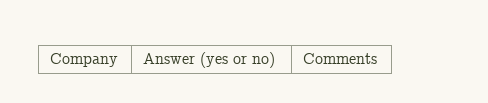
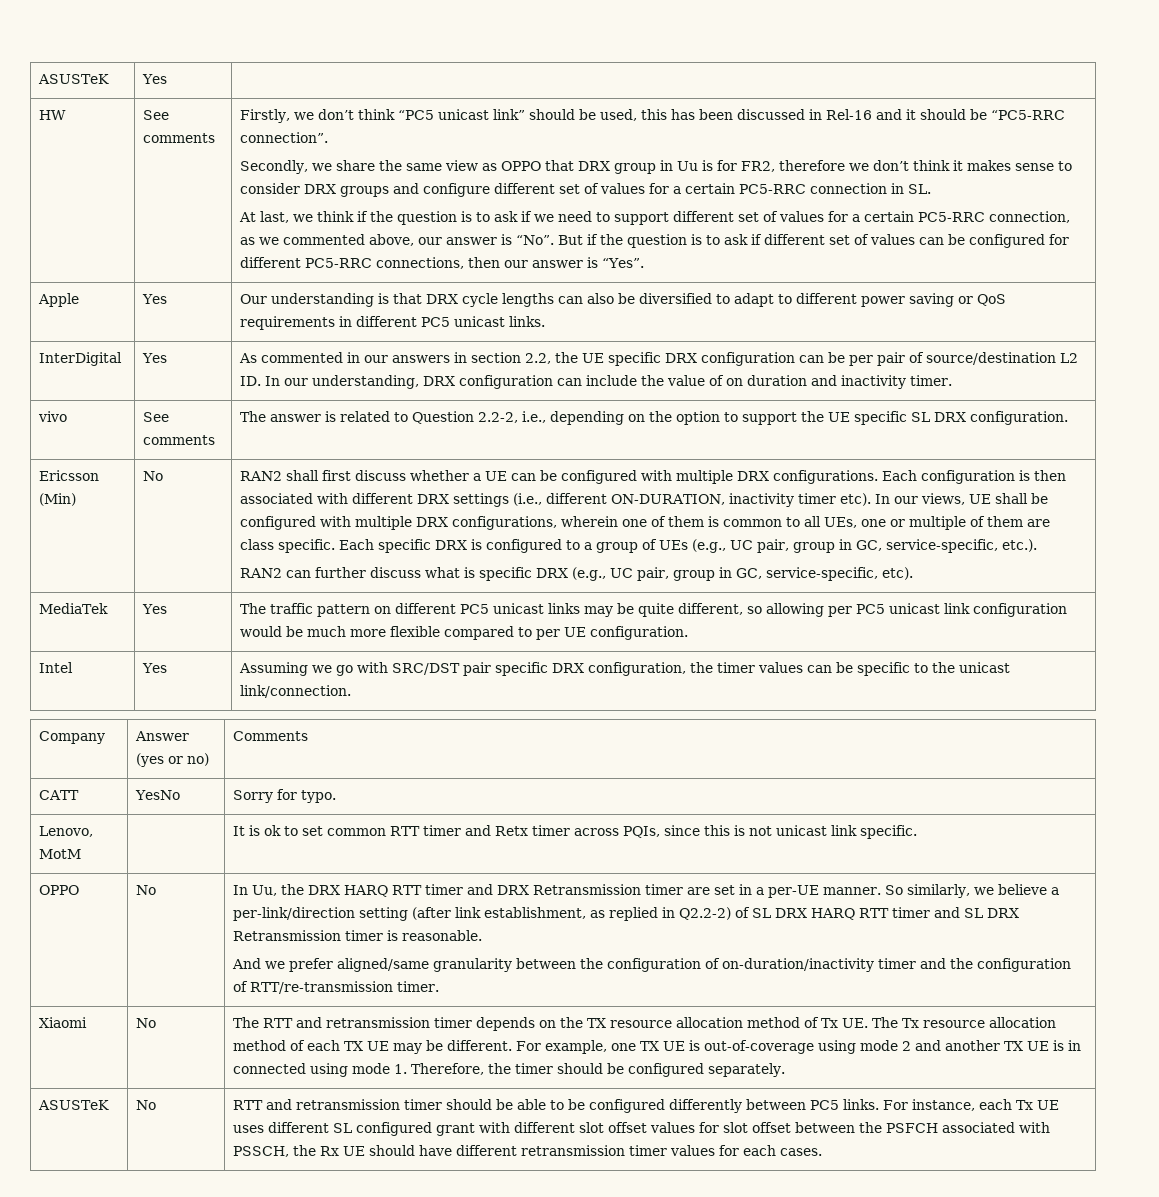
(50, 60) none -> [38,74,110,84] [142,74,168,84] [39,110,67,120] [143,110,170,120] [143,133,216,143] [240,109,1066,123] [240,132,329,143] [240,160,1073,174] [240,183,932,197] [239,211,1071,225] [240,234,1070,248] [240,257,645,269] [38,293,80,307] [142,294,168,304] [240,293,1007,307] [240,316,546,330] [39,352,123,366] [142,353,168,363] [239,352,1079,366] [240,375,953,389] [38,411,68,422] [143,412,170,422] [143,435,216,445] [240,411,1069,425] [39,470,100,481] [39,493,77,506] [143,471,164,481] [240,470,1067,484] [240,493,1049,507] [240,516,1051,530] [240,539,1038,553] [240,567,914,581] [39,603,109,614] [142,604,168,614] [240,603,1068,617] [240,626,689,640] [39,662,74,673] [142,663,168,673] [239,662,1011,676] [240,685,352,698] ASUSTeK | Yes | // HW | See comments | Firstly, we don’t think “PC5 unicast link” should be used, this has been discussed in Rel-16 and it should be “PC5-RRC connection”. // Secondly, we share the same view as OPPO that DRX group in Uu is for FR2, therefore we don’t think it makes sense to consider DRX groups and configure different set of values for a certain PC5-RRC connection in SL. // At last, we think if the question is to ask if we need to support different set of values for a certain PC5-RRC connection, as we commented above, our answer is “No”. But if the question is to ask if different set of values can be configured for different PC5-RRC connections, then our answer is “Yes”. // Apple | Yes | Our understanding is that DRX cycle lengths can also be diversified to adapt to different power saving or QoS requirements in different PC5 unicast links. // InterDigital | Yes | As commented in our answers in section 2.2, the UE specific DRX configuration can be per pair of source/destination L2 ID. In our understanding, DRX configuration can include the value of on duration and inactivity timer. // vivo | See comments | The answer is related to Question 2.2-2, i.e., depending on the option to support the UE specific SL DRX configuration. // Ericsson (Min) | No | RAN2 shall first discuss whether a UE can be configured with multiple DRX configurations. Each configuration is then associated with different DRX settings (i.e., different ON-DURATION, inactivity timer etc). In our views, UE shall be configured with multiple DRX configurations, wherein one of them is common to all UEs, one or multiple of them are class specific. Each specific DRX is configured to a group of UEs (e.g., UC pair, group in GC, service-specific, etc.). // RAN2 can further discuss what is specific DRX (e.g., UC pair, group in GC, service-specific, etc). // MediaTek | Yes | The traffic pattern on different PC5 unicast links may be quite different, so allowing per PC5 unicast link configuration would be much more flexible compared to per UE configuration. // Intel | Yes | Assuming we go with SRC/DST pair specific DRX configuration, the timer values can be specific to the unicast link/connection. //
(378, 58) none -> [39,790,80,800] [135,790,181,800] [233,789,337,803] [39,826,94,837] [39,849,82,859] [233,825,918,839] [39,885,80,895] [136,885,157,895] [233,884,1060,898] [233,907,1020,921] [233,930,483,941] [232,958,1072,972] [233,981,440,994] [39,1017,88,1028] [136,1018,157,1028] [233,1017,1057,1031] [233,1040,1082,1054] [233,1063,786,1077] [38,1100,110,1110] [136,1100,157,1110] [233,1099,1060,1113] [233,1122,1051,1136] [233,1145,823,1157] // CATT | YesNo | Sorry for typo. // Lenovo, MotM | | It is ok to set common RTT timer and Retx timer across PQIs, since this is not unicast link specific. // OPPO | No | In Uu, the DRX HARQ RTT timer and DRX Retransmission timer are set in a per-UE manner. So similarly, we believe a per-link/direction setting (after link establishment, as replied in Q2.2-2) of SL DRX HARQ RTT timer and SL DRX Retransmission timer is reasonable. // And we prefer aligned/same granularity between the configuration of on-duration/inactivity timer and the configuration of RTT/re-transmission timer. // Xiaomi | No | The RTT and retransmission timer depends on the TX resource allocation method of Tx UE. The Tx resource allocation method of each TX UE may be different. For example, one TX UE is out-of-coverage using mode 2 and another TX UE is in connected using mode 1. Therefore, the timer should be configured separately. // ASUSTeK | No | RTT and retransmission timer should be able to be configured differently between PC5 links. For instance, each Tx UE uses different SL configured grant with different slot offset values for slot offset between the PSFCH associated with PSSCH, the Rx UE should have different retransmission timer values for each cases.

